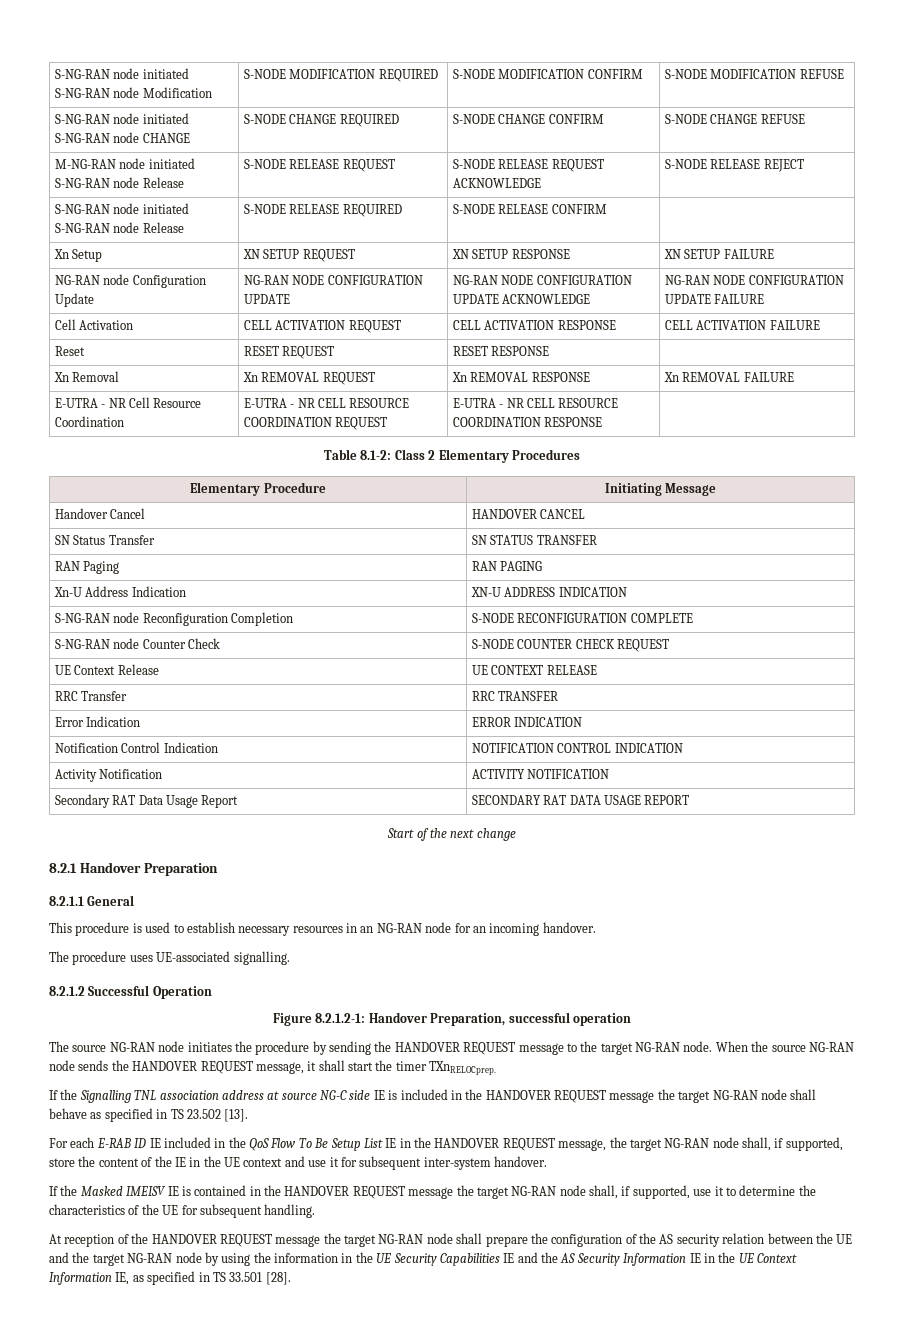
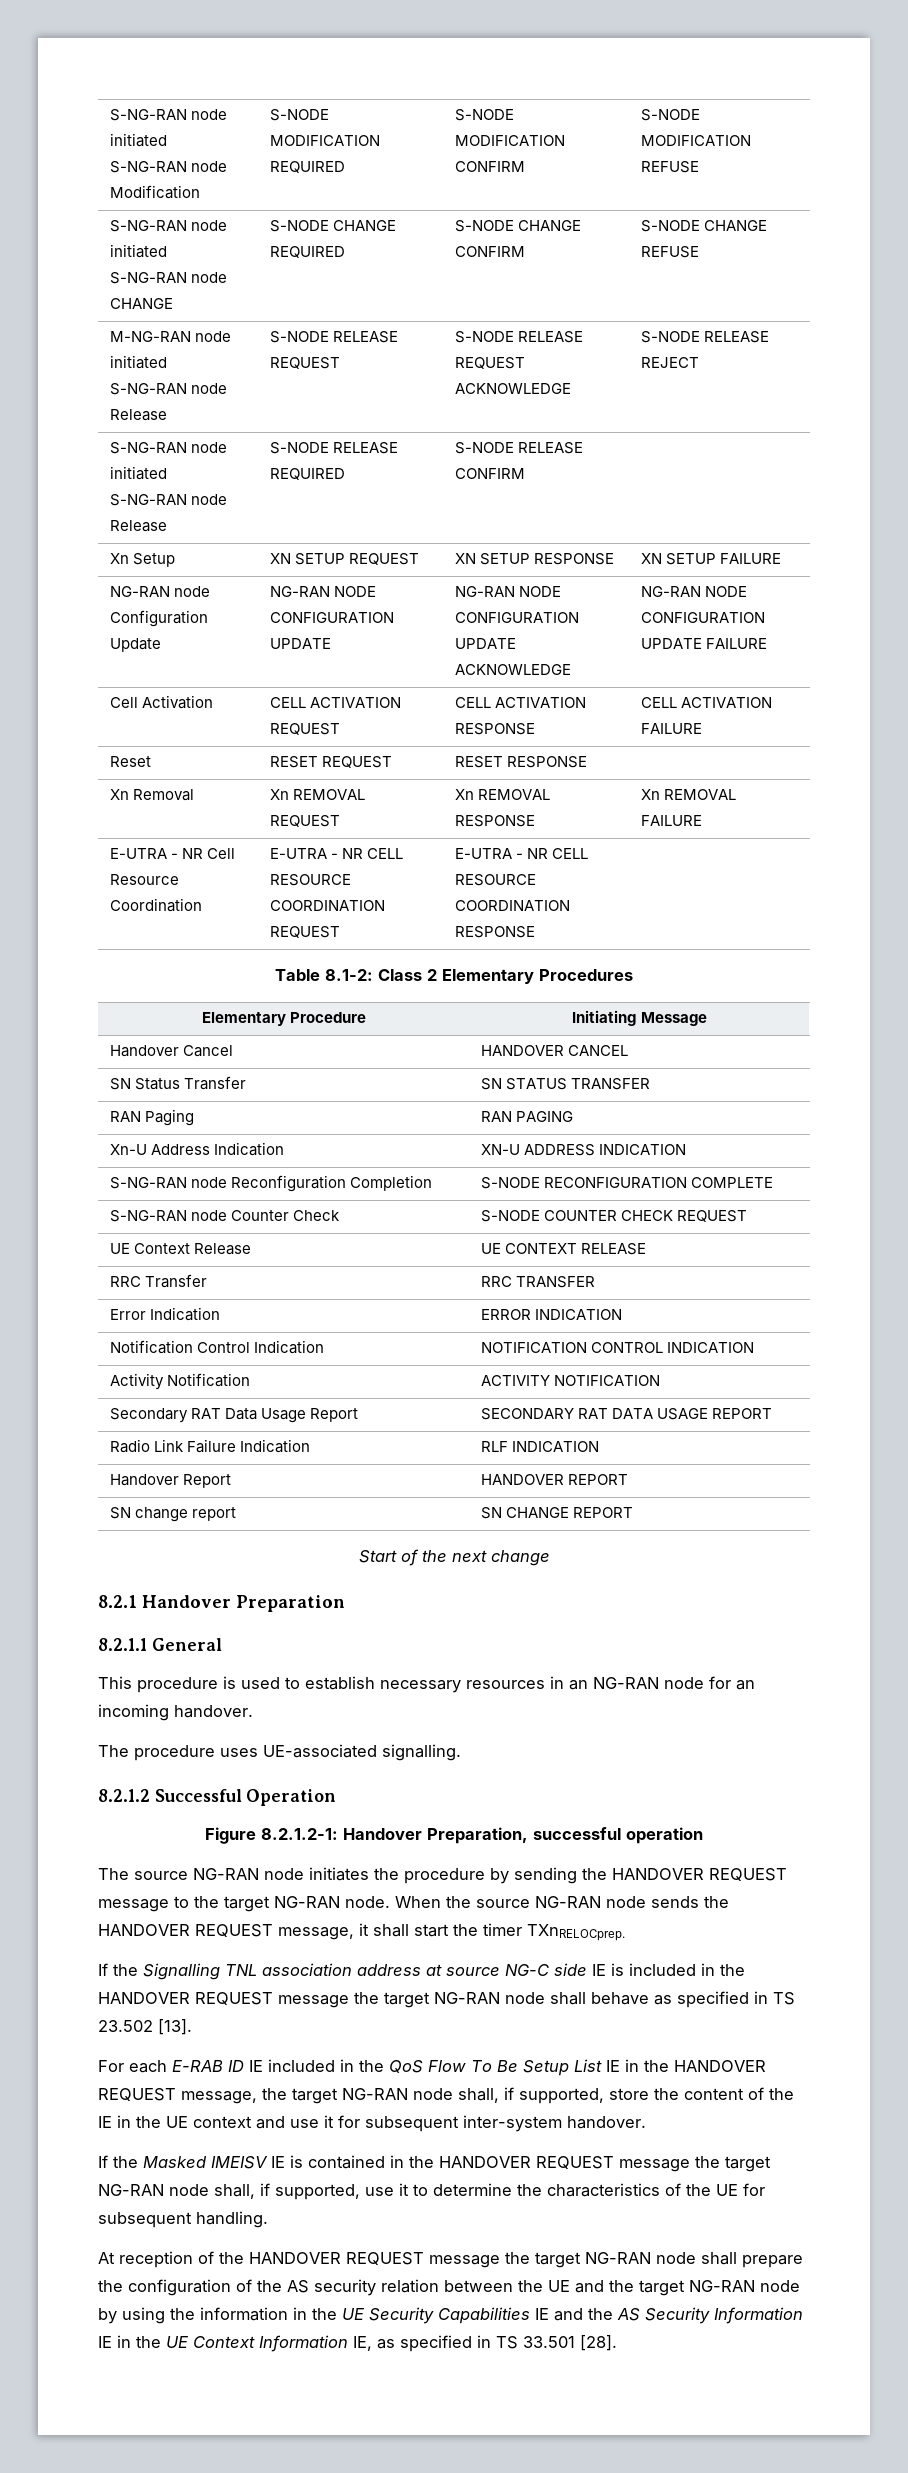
(690, 800) none -> [109,1439,310,1453] [480,1441,599,1452] [109,1474,231,1488] [480,1474,628,1485] [109,1507,236,1522] [480,1507,633,1519] // Radio Link Failure Indication | RLF INDICATION // Handover Report | HANDOVER REPORT // SN change report | SN CHANGE REPORT

